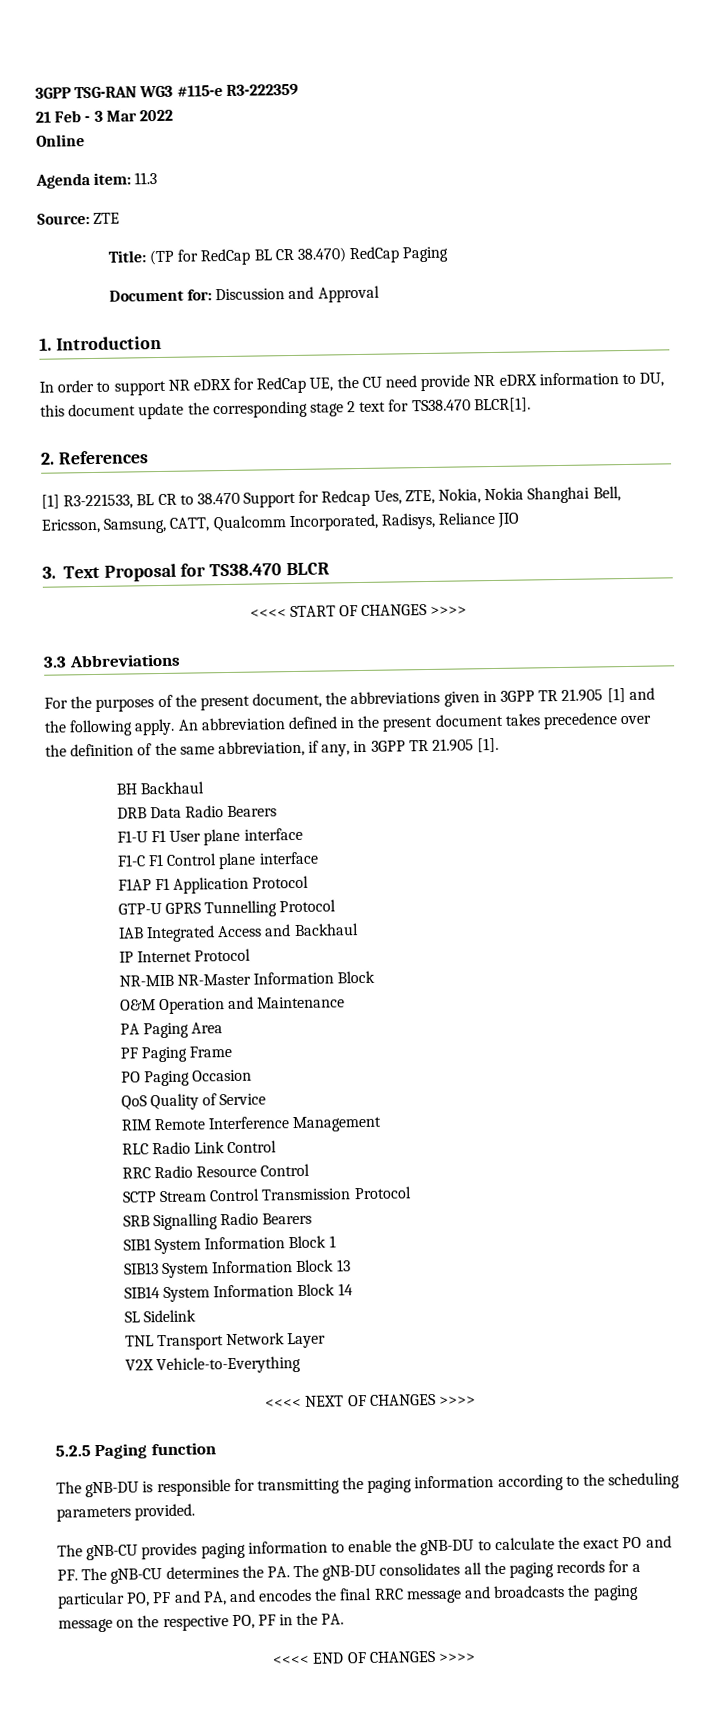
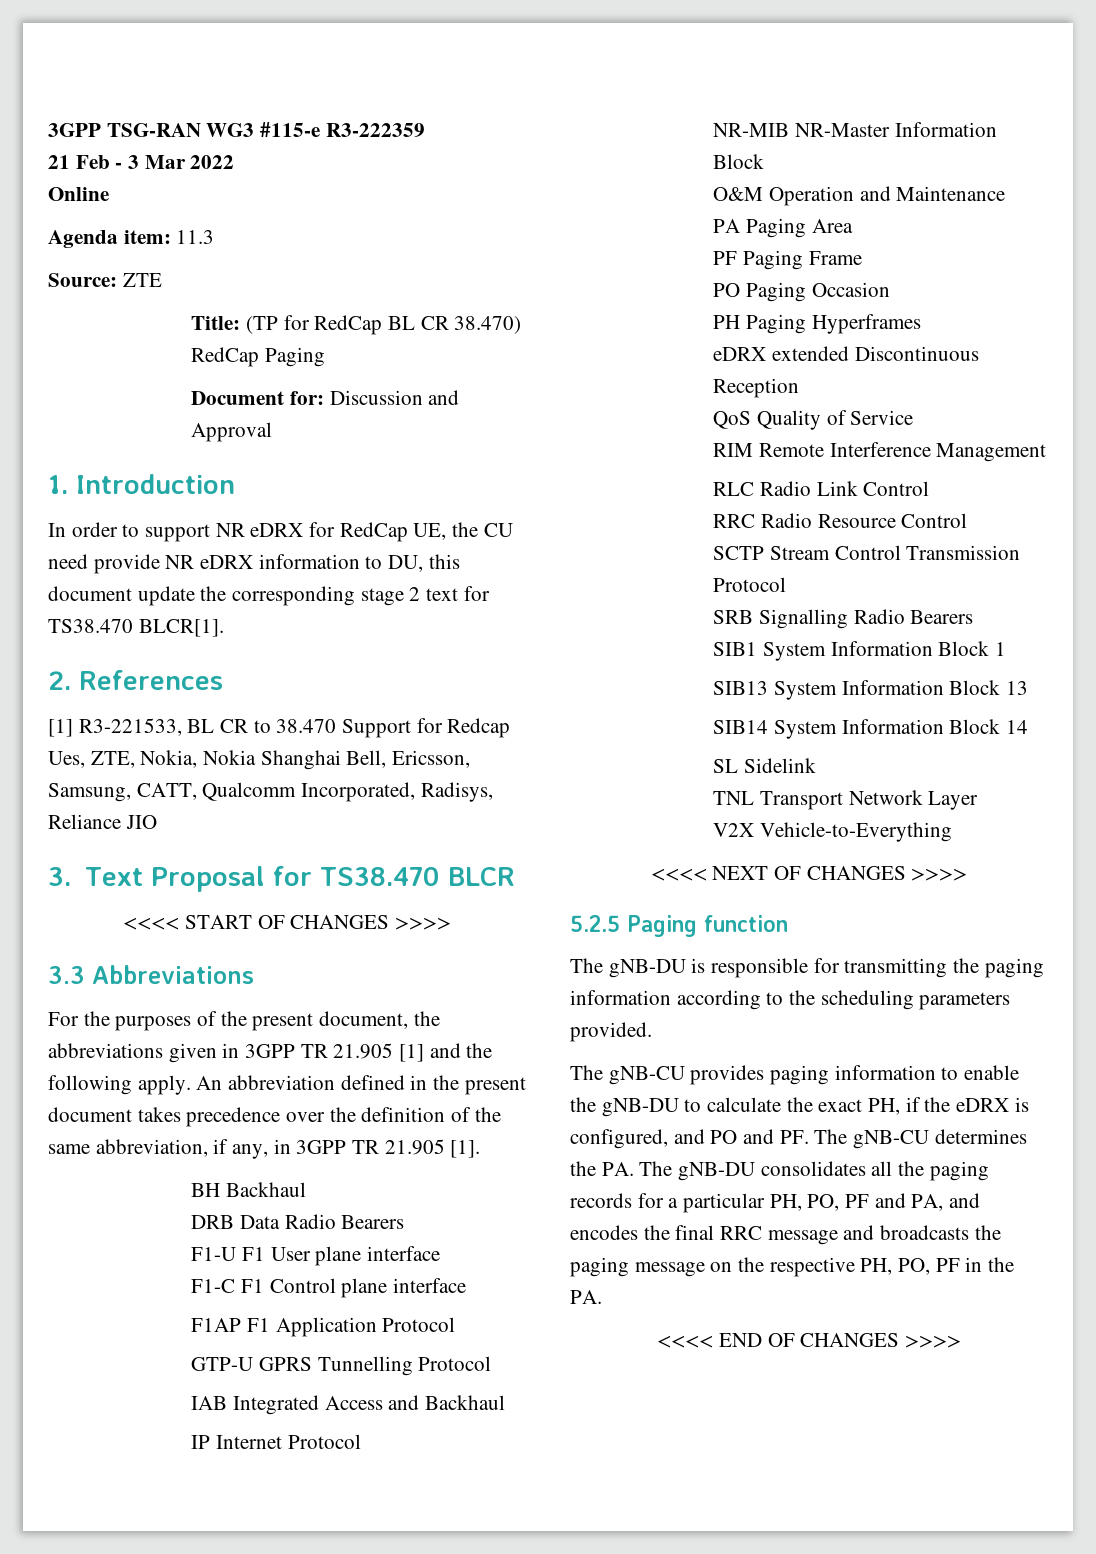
(253, 1075) none -> [713,314,921,334] [713,346,979,361] [713,378,800,398] // PH Paging Hyperframes // eDRX extended Discontinuous Reception
(621, 1543) none -> [868,1097,1029,1115] [570,1129,705,1149] PH, if the eDRX is configured, and
(125, 1600) none -> [769,1194,802,1211] PH,
(229, 1623) none -> [860,1258,893,1275] PH,

